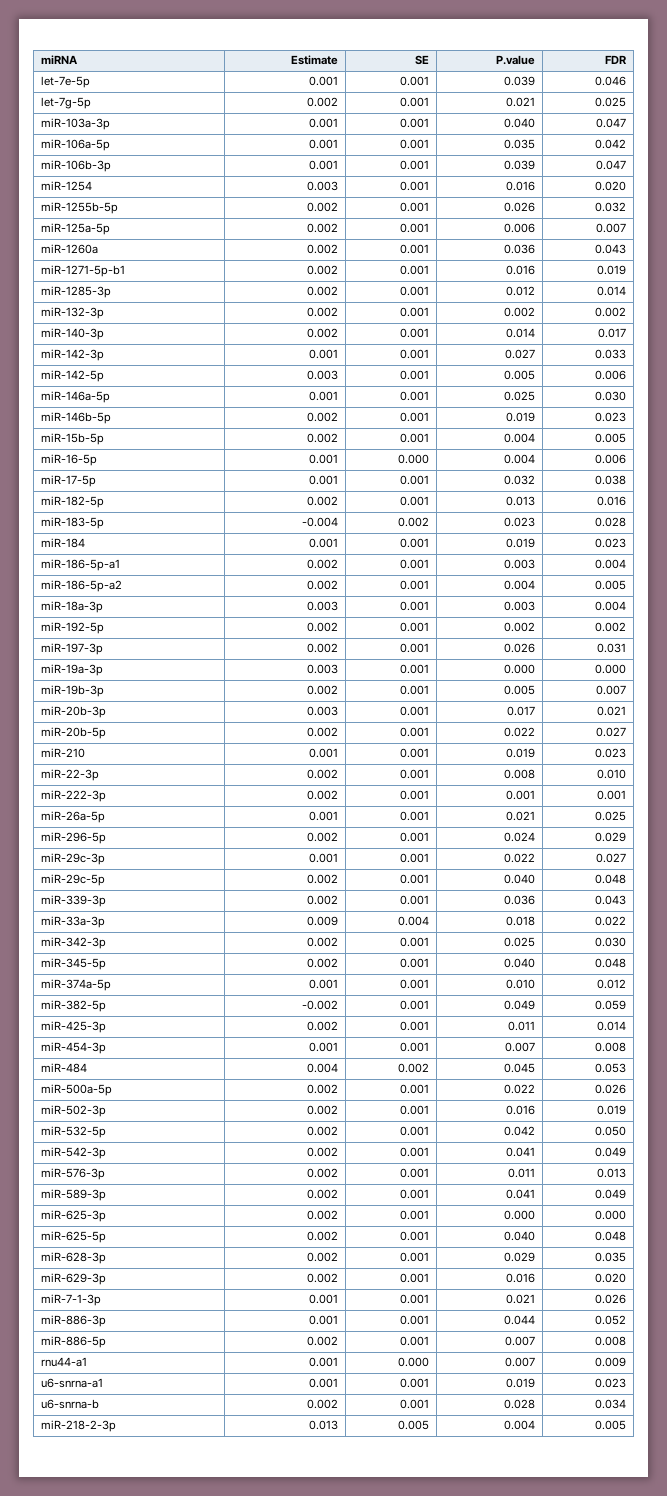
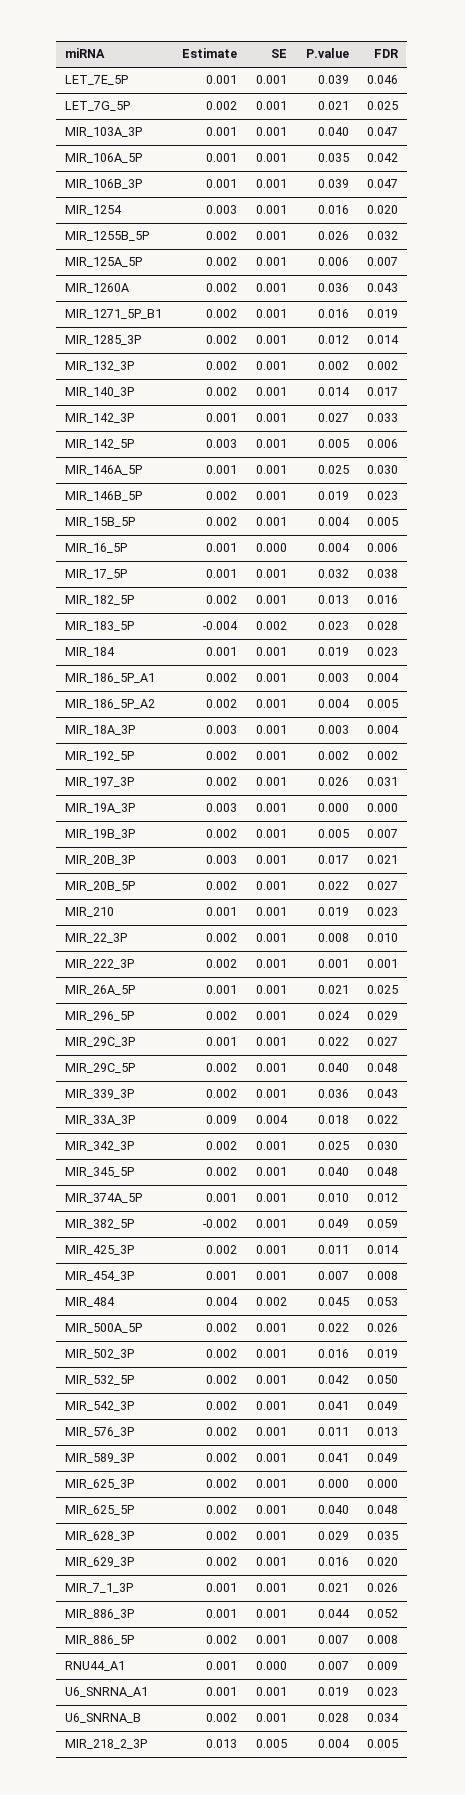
[40,76,90,88] let-7e-5p -> [64,75,128,85] LET_7E_5P
[40,97,91,109] let-7g-5p -> [64,101,130,111] LET_7G_5P
[40,118,110,130] miR-103a-3p -> [64,127,142,137] MIR_103A_3P
[40,139,110,151] miR-106a-5p -> [64,153,142,163] MIR_106A_5P
[40,160,111,172] miR-106b-3p -> [64,179,142,189] MIR_106B_3P
[40,181,92,191] miR-1254 -> [64,205,122,215] MIR_1254
[40,202,118,214] miR-1255b-5p -> [64,231,149,241] MIR_1255B_5P
[40,223,110,235] miR-125a-5p -> [64,257,142,267] MIR_125A_5P
[40,244,98,254] [307,244,339,254] [400,244,430,254] [504,244,536,254] [595,244,627,254] [40,265,125,277] [307,265,339,275] [400,265,430,275] [506,265,536,275] [597,265,627,275] [40,286,111,298] miR-1260a | 0.002 | 0.001 | 0.036 | 0.043 // miR-1271-5p-b1 | 0.002 | 0.001 | 0.016 | 0.019 // miR-1285-3p -> [64,283,129,293] [206,283,238,292] [256,283,288,292] [318,283,350,292] [367,283,399,292] [64,309,162,319] [206,309,238,318] [256,309,288,318] [318,309,350,318] [367,309,399,318] [64,335,141,345] MIR_1260A | 0.002 | 0.001 | 0.036 | 0.043 // MIR_1271_5P_B1 | 0.002 | 0.001 | 0.016 | 0.019 // MIR_1285_3P
[40,307,104,319] [307,307,339,317] [400,307,430,317] [504,307,536,317] [595,307,627,317] [40,328,104,340] miR-132-3p | 0.002 | 0.001 | 0.002 | 0.002 // miR-140-3p -> [64,361,134,371] [206,361,238,370] [256,361,288,370] [318,361,350,370] [367,361,399,370] [64,387,134,397] MIR_132_3P | 0.002 | 0.001 | 0.002 | 0.002 // MIR_140_3P
[40,349,104,361] miR-142-3p -> [64,413,134,423] MIR_142_3P
[40,370,104,382] miR-142-5p -> [64,439,134,449] MIR_142_5P
[40,391,110,403] miR-146a-5p -> [64,465,142,475] MIR_146A_5P
[40,412,111,424] miR-146b-5p -> [64,491,142,501] MIR_146B_5P
[40,433,104,445] [307,433,339,443] [400,433,430,443] [504,433,536,443] [595,433,627,443] [40,454,97,466] miR-15b-5p | 0.002 | 0.001 | 0.004 | 0.005 // miR-16-5p -> [64,517,135,527] [206,517,238,526] [256,517,288,526] [318,517,351,526] [367,517,399,526] [64,543,127,553] MIR_15B_5P | 0.002 | 0.001 | 0.004 | 0.005 // MIR_16_5P
[40,475,96,487] miR-17-5p -> [64,569,127,579] MIR_17_5P
[40,496,104,508] miR-182-5p -> [64,595,134,605] MIR_182_5P
[40,517,104,529] miR-183-5p -> [64,621,134,631] MIR_183_5P
[40,538,85,548] [309,538,339,548] [400,538,430,548] [506,538,536,548] [595,538,627,548] [40,559,120,571] miR-184 | 0.001 | 0.001 | 0.019 | 0.023 // miR-186-5p-a1 -> [64,647,115,657] [206,647,238,656] [256,647,288,656] [318,647,350,656] [367,647,399,656] [64,673,155,683] MIR_184 | 0.001 | 0.001 | 0.019 | 0.023 // MIR_186_5P_A1
[40,580,122,592] [307,580,339,590] [400,580,430,590] [504,580,536,590] [595,580,627,590] [40,601,103,613] miR-186-5p-a2 | 0.002 | 0.001 | 0.004 | 0.005 // miR-18a-3p -> [64,699,155,709] [206,699,238,708] [256,699,288,708] [318,699,351,708] [367,699,399,708] [64,725,135,735] MIR_186_5P_A2 | 0.002 | 0.001 | 0.004 | 0.005 // MIR_18A_3P
[40,622,104,634] [307,622,339,632] [400,622,430,632] [504,622,536,632] [595,622,627,632] [40,643,103,655] miR-192-5p | 0.002 | 0.001 | 0.002 | 0.002 // miR-197-3p -> [64,751,134,761] [206,751,238,760] [256,751,288,760] [318,751,350,760] [367,751,399,760] [64,777,134,787] MIR_192_5P | 0.002 | 0.001 | 0.002 | 0.002 // MIR_197_3P
[40,664,103,676] miR-19a-3p -> [64,803,135,813] MIR_19A_3P
[40,685,104,697] miR-19b-3p -> [64,829,135,839] MIR_19B_3P
[40,706,106,718] miR-20b-3p -> [64,855,135,865] MIR_20B_3P
[40,727,106,739] miR-20b-5p -> [64,881,135,891] MIR_20B_5P
[40,748,85,758] [309,748,339,758] [400,748,430,758] [506,748,536,758] [595,748,627,758] [40,769,99,781] miR-210 | 0.001 | 0.001 | 0.019 | 0.023 // miR-22-3p -> [64,907,114,917] [206,907,238,916] [256,907,288,916] [318,907,350,916] [367,907,399,916] [64,933,127,943] MIR_210 | 0.001 | 0.001 | 0.019 | 0.023 // MIR_22_3P
[40,790,106,802] miR-222-3p -> [64,959,134,969] MIR_222_3P
[40,811,105,823] miR-26a-5p -> [64,985,135,995] MIR_26A_5P
[40,832,106,844] miR-296-5p -> [64,1011,134,1021] MIR_296_5P
[40,853,105,865] miR-29c-3p -> [64,1037,135,1047] MIR_29C_3P
[40,874,105,886] [307,874,339,884] [400,874,430,884] [504,874,536,884] [595,874,627,884] [40,895,106,907] [307,895,339,905] [400,895,430,905] [504,895,536,905] [595,895,627,905] [40,916,105,928] miR-29c-5p | 0.002 | 0.001 | 0.040 | 0.048 // miR-339-3p | 0.002 | 0.001 | 0.036 | 0.043 // miR-33a-3p -> [64,1063,135,1073] [206,1063,238,1072] [256,1063,288,1072] [318,1063,350,1072] [367,1063,399,1072] [64,1089,134,1099] [206,1089,238,1098] [256,1089,288,1098] [318,1089,350,1098] [367,1089,399,1098] [64,1115,135,1125] MIR_29C_5P | 0.002 | 0.001 | 0.040 | 0.048 // MIR_339_3P | 0.002 | 0.001 | 0.036 | 0.043 // MIR_33A_3P
[40,937,106,949] miR-342-3p -> [64,1141,134,1151] MIR_342_3P
[40,958,106,970] [307,958,339,968] [400,958,430,968] [504,958,536,968] [595,958,627,968] [40,979,111,991] miR-345-5p | 0.002 | 0.001 | 0.040 | 0.048 // miR-374a-5p -> [64,1167,134,1177] [206,1167,238,1176] [256,1167,288,1176] [318,1167,350,1176] [367,1167,399,1176] [64,1193,142,1203] MIR_345_5P | 0.002 | 0.001 | 0.040 | 0.048 // MIR_374A_5P
[40,1000,106,1012] miR-382-5p -> [64,1219,134,1229] MIR_382_5P
[40,1021,106,1033] miR-425-3p -> [64,1245,134,1255] MIR_425_3P
[40,1042,106,1054] miR-454-3p -> [64,1271,134,1281] MIR_454_3P
[40,1063,87,1073] miR-484 -> [64,1297,115,1307] MIR_484
[40,1084,112,1096] miR-500a-5p -> [64,1323,142,1333] MIR_500A_5P
[40,1105,106,1117] [307,1105,339,1115] [400,1105,430,1115] [506,1105,536,1115] [597,1105,627,1115] [40,1126,106,1138] miR-502-3p | 0.002 | 0.001 | 0.016 | 0.019 // miR-532-5p -> [64,1349,134,1359] [206,1349,238,1358] [256,1349,288,1358] [318,1349,350,1358] [367,1349,399,1358] [64,1375,134,1385] MIR_502_3P | 0.002 | 0.001 | 0.016 | 0.019 // MIR_532_5P
[40,1147,106,1159] [307,1147,339,1157] [400,1147,430,1157] [506,1147,536,1157] [595,1147,627,1157] [40,1168,105,1180] miR-542-3p | 0.002 | 0.001 | 0.041 | 0.049 // miR-576-3p -> [64,1401,134,1411] [206,1401,238,1410] [256,1401,288,1410] [318,1401,350,1410] [367,1401,399,1410] [64,1427,134,1437] MIR_542_3P | 0.002 | 0.001 | 0.041 | 0.049 // MIR_576_3P
[40,1189,106,1201] [307,1189,339,1199] [400,1189,430,1199] [506,1189,536,1199] [595,1189,627,1199] [40,1210,106,1222] miR-589-3p | 0.002 | 0.001 | 0.041 | 0.049 // miR-625-3p -> [64,1453,134,1463] [206,1453,238,1462] [256,1453,288,1462] [318,1453,350,1462] [367,1453,399,1462] [64,1479,134,1489] MIR_589_3P | 0.002 | 0.001 | 0.041 | 0.049 // MIR_625_3P
[40,1231,106,1243] [307,1231,339,1241] [400,1231,430,1241] [504,1231,536,1241] [595,1231,627,1241] [40,1252,106,1264] miR-625-5p | 0.002 | 0.001 | 0.040 | 0.048 // miR-628-3p -> [64,1505,134,1515] [206,1505,238,1514] [256,1505,288,1514] [318,1505,350,1514] [367,1505,399,1514] [64,1531,134,1541] MIR_625_5P | 0.002 | 0.001 | 0.040 | 0.048 // MIR_628_3P
[40,1273,106,1285] miR-629-3p -> [64,1557,134,1567] MIR_629_3P
[40,1294,101,1306] miR-7-1-3p -> [64,1583,133,1593] MIR_7_1_3P
[40,1315,106,1327] miR-886-3p -> [64,1609,134,1619] MIR_886_3P
[40,1336,106,1348] miR-886-5p -> [64,1635,134,1645] MIR_886_5P
[40,1357,87,1367] rnu44-a1 -> [64,1661,125,1671] RNU44_A1
[40,1378,103,1388] [309,1378,339,1388] [400,1378,430,1388] [506,1378,536,1388] [595,1378,627,1388] [40,1399,99,1409] u6-snrna-a1 | 0.001 | 0.001 | 0.019 | 0.023 // u6-snrna-b -> [64,1687,148,1697] [206,1687,238,1696] [256,1687,288,1696] [318,1687,350,1696] [367,1687,399,1696] [64,1713,141,1723] U6_SNRNA_A1 | 0.001 | 0.001 | 0.019 | 0.023 // U6_SNRNA_B
[40,1420,116,1432] miR-218-2-3p -> [64,1739,147,1749] MIR_218_2_3P

